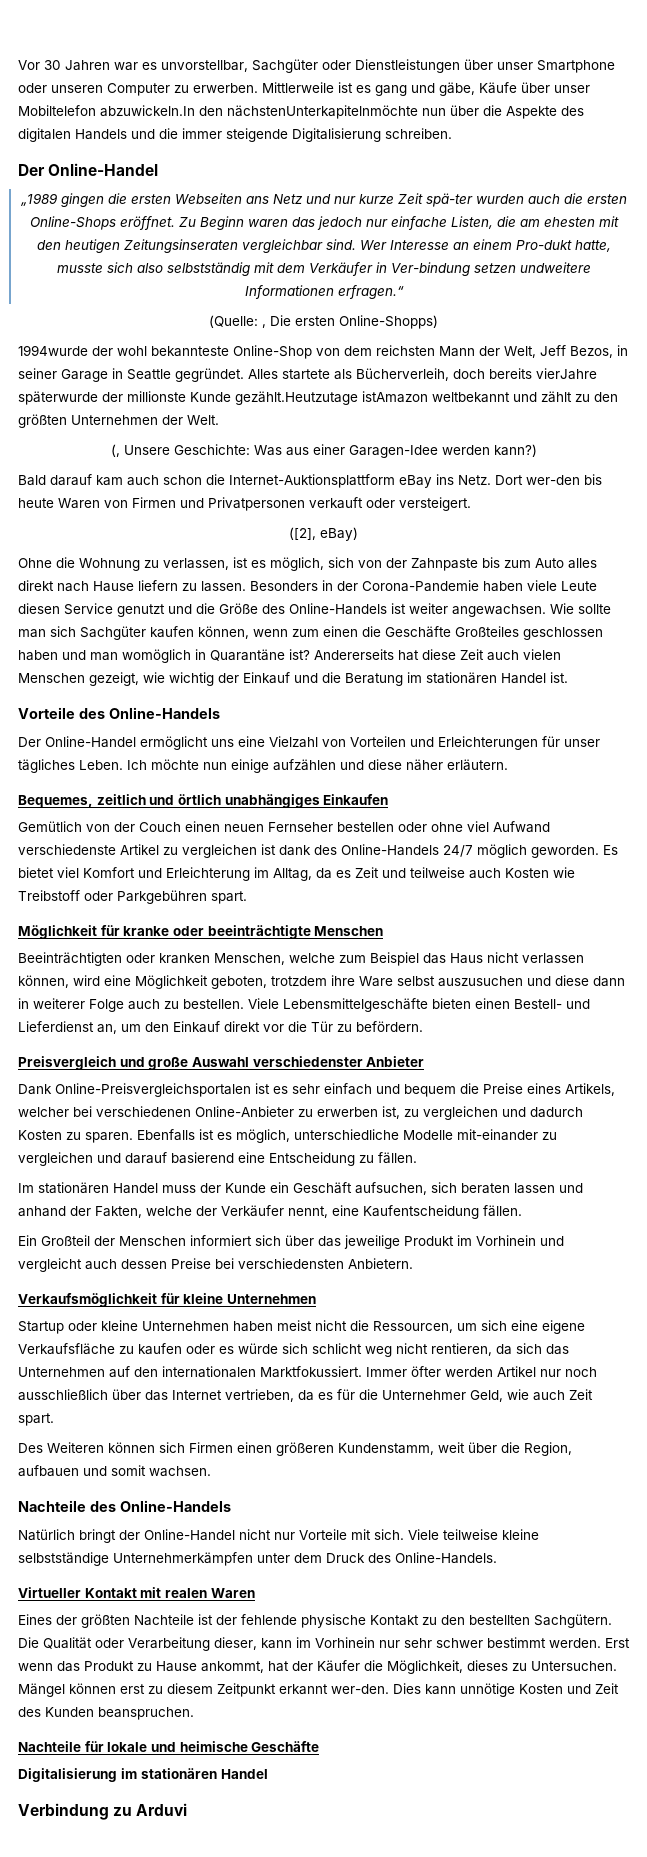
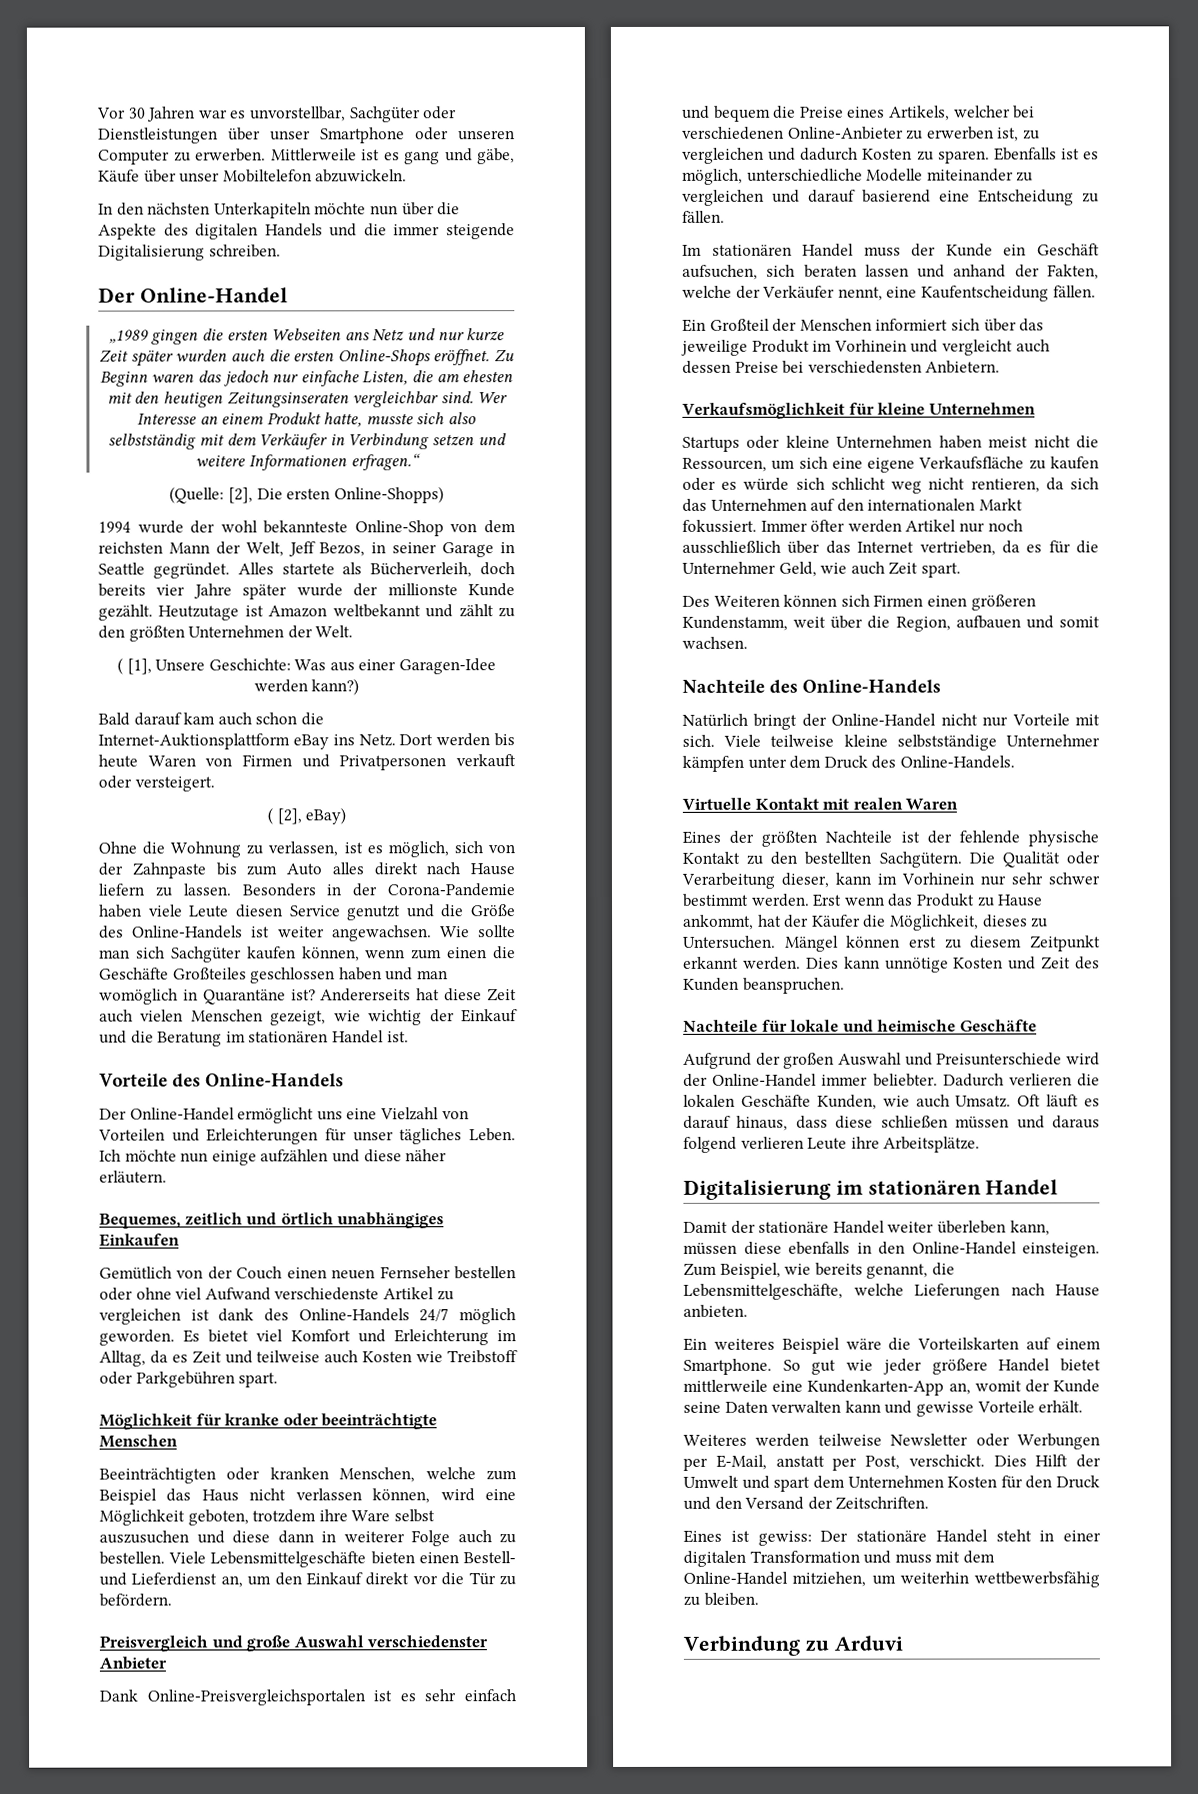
[100,105,418,119] abzuwickeln.In den nächstenUnterkapitelnmöchte -> [315,169,408,183] [98,202,367,219] abzuwickeln. // In den nächsten Unterkapiteln möchte
[425,193,473,207] spä-ter -> [130,350,174,367] später
[515,240,572,250] Pro-dukt -> [266,412,322,425] Produkt
[390,262,591,276] Ver-bindung setzen undweitere -> [348,433,507,450] [195,455,247,467] Verbindung setzen und weitere
[262,324,266,328] , -> [227,487,253,504] [2],
[18,345,88,356] 1994wurde -> [98,520,184,534] 1994 wurde
[536,368,597,380] [18,391,428,405] vierJahre späterwurde der millionste Kunde gezählt.Heutzutage istAmazon -> [156,583,515,600] [98,604,328,621] vier Jahre später wurde der millionste Kunde gezählt. Heutzutage ist Amazon
[110,444,120,457] (, -> [116,657,152,675] ( [1],
[526,475,580,485] wer-den -> [436,733,491,747] werden
[289,527,316,540] ([2], -> [266,807,302,825] ( [2],
[457,1129,538,1141] mit-einander -> [926,168,1014,182] miteinander
[18,1321,64,1334] Startup -> [682,436,740,452] Startups
[260,1366,362,1378] Marktfokussiert. -> [978,498,1023,511] [682,519,757,533] Markt fokussiert.
[113,1552,253,1566] Unternehmerkämpfen -> [1006,734,1100,747] [682,755,744,772] Unternehmer kämpfen
[18,1587,81,1598] Virtueller -> [682,797,751,810] Virtuelle
[331,1684,389,1694] wer-den. -> [742,956,801,970] werden.
[18,1768,268,1782] Digitalisierung im stationären Handel -> [683,1052,1100,1069] [683,1073,1100,1087] [683,1094,1100,1110] [683,1115,1100,1131] [683,1136,981,1153] [683,1179,1059,1200] [683,1220,1050,1236] [683,1241,1100,1258] [683,1262,955,1279] [683,1283,1100,1300] [683,1304,748,1318] [683,1337,1101,1354] [683,1358,1101,1375] [683,1379,1100,1396] [683,1400,1084,1417] [683,1433,1100,1450] [683,1454,1101,1471] [683,1475,1100,1492] [683,1496,930,1510] [683,1529,1101,1546] [683,1550,995,1567] [683,1571,1100,1588] [683,1592,759,1606] Aufgrund der großen Auswahl und Preisunterschiede wird der Online-Handel immer beliebter. Dadurch verlieren die lokalen Geschäfte Kunden, wie auch Umsatz. Oft läuft es darauf hinaus, dass diese schließen müssen und daraus folgend verlieren Leute ihre Arbeitsplätze. // Digitalisierung im stationären Handel // Damit der stationäre Handel weiter überleben kann, müssen diese ebenfalls in den Online-Handel einsteigen. Zum Beispiel, wie bereits genannt, die Lebensmittelgeschäfte, welche Lieferungen nach Hause anbieten. // Ein weiteres Beispiel wäre die Vorteilskarten auf einem Smartphone. So gut wie jeder größere Handel bietet mittlerweile eine Kundenkarten-App an, womit der Kunde seine Daten verwalten kann und gewisse Vorteile erhält. // Weiteres werden teilweise Newsletter oder Werbungen per E-Mail, anstatt per Post, verschickt. Dies Hilft der Umwelt und spart dem Unternehmen Kosten für den Druck und den Versand der Zeitschriften. // Eines ist gewiss: Der stationäre Handel steht in einer digitalen Transformation und muss mit dem Online-Handel mitziehen, um weiterhin wettbewerbsfähig zu bleiben.

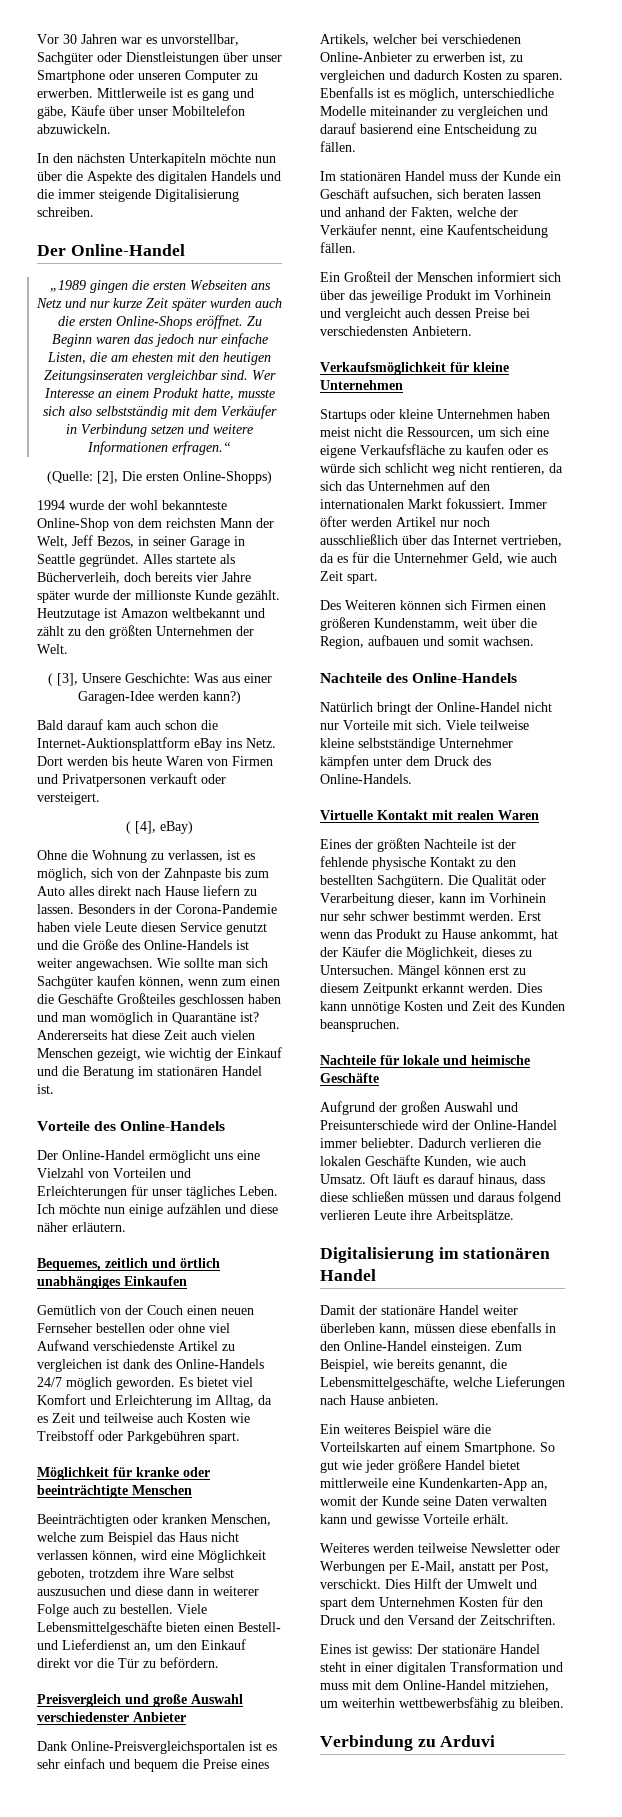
[126,658,152,675] [1], -> [56,673,78,686] [3],
[276,808,302,825] [2], -> [135,821,156,834] [4],

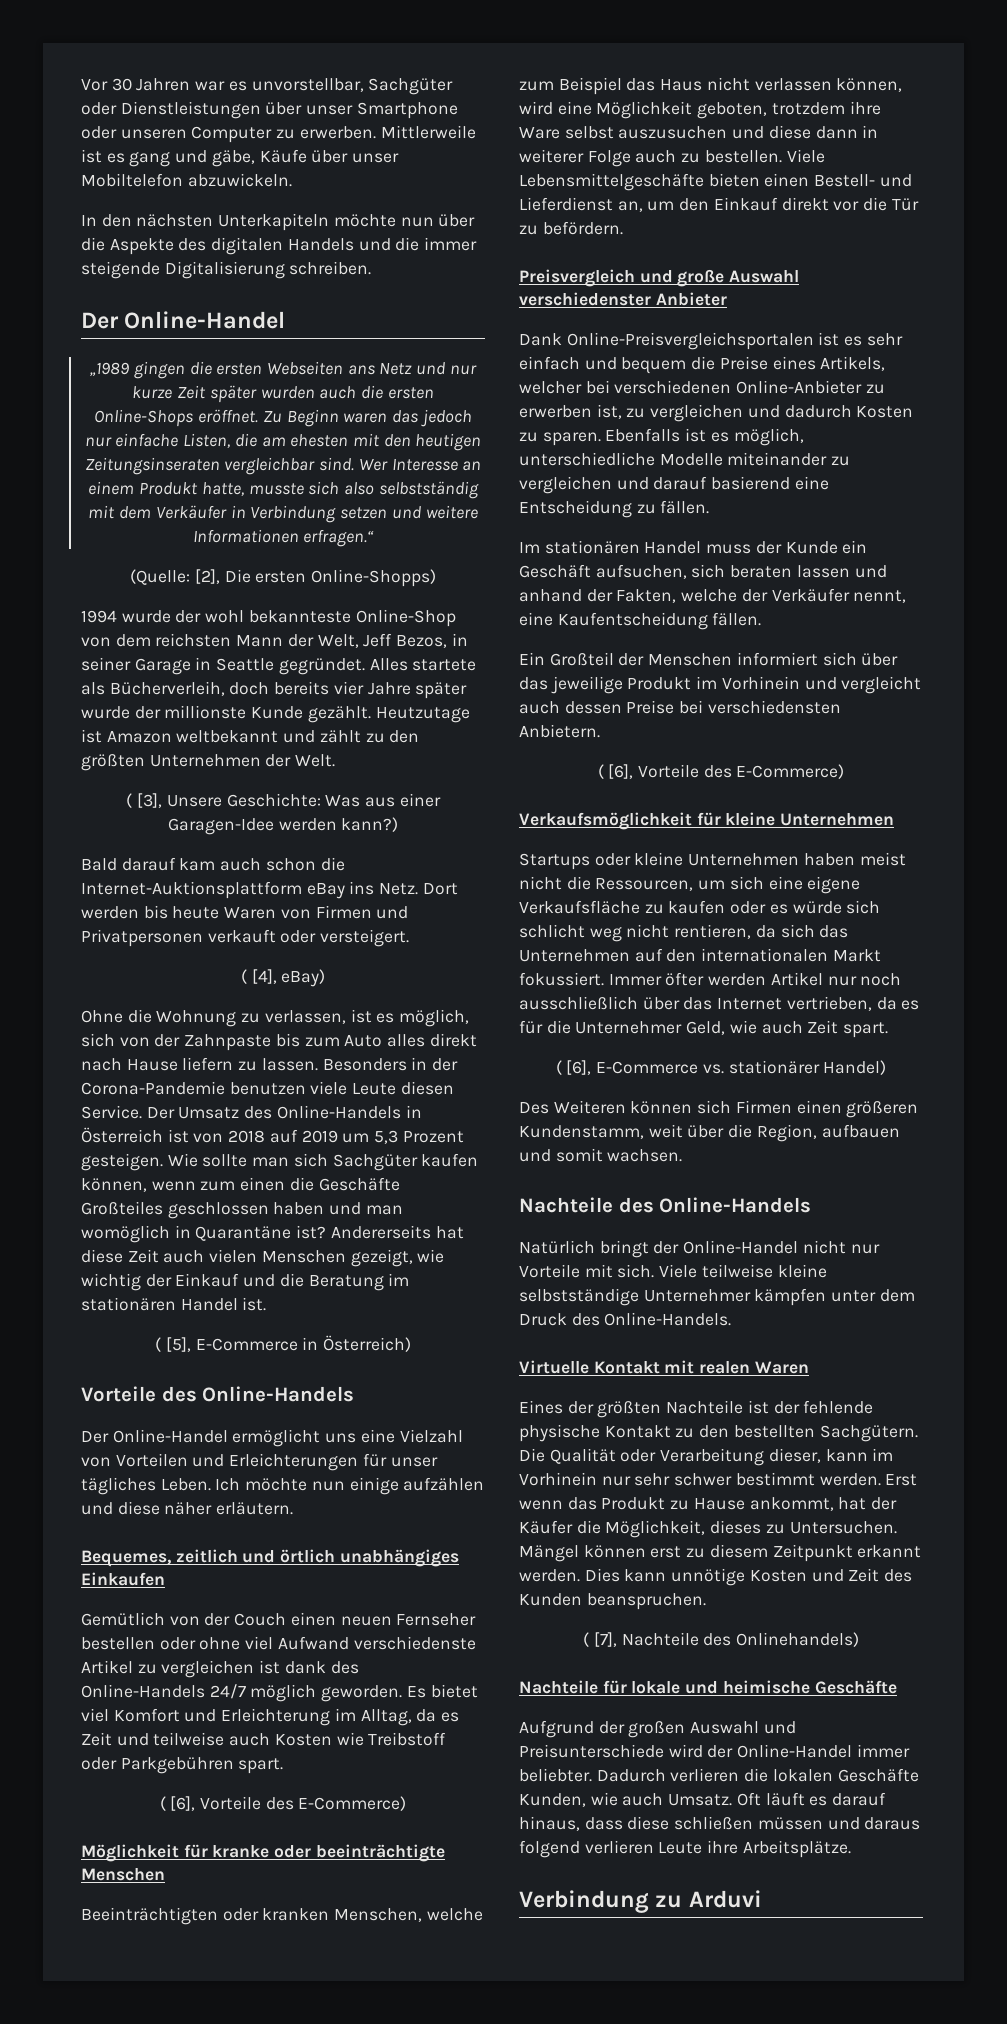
[37,922,70,932] haben -> [229,1082,306,1095] benutzen
[180,922,267,935] [37,939,249,950] [37,958,153,971] Service genutzt und die Größe des Online-Handels ist weiter angewachsen. -> [81,1105,422,1119] [81,1127,464,1144] [81,1153,163,1171] Service. Der Umsatz des Online-Handels in Österreich ist von 2018 auf 2019 um 5,3 Prozent gesteigen.
(54, 1089) none -> [155,1335,411,1352] // ( [5], E-Commerce in Österreich)
(240, 1438) none -> [159,1796,407,1811] // ( [6], Vorteile des E-Commerce)
(472, 331) none -> [597,764,845,779] // ( [6], Vorteile des E-Commerce)
(378, 578) none -> [555,1060,887,1075] // ( [6], E-Commerce vs. stationärer Handel)
(400, 1025) none -> [583,1632,859,1647] // ( [7], Nachteile des Onlinehandels)
[320,1247,551,1263] [320,1269,376,1281] [320,1305,518,1315] [320,1322,556,1335] [320,1341,522,1354] [320,1359,507,1372] [320,1376,565,1390] [320,1395,439,1405] [320,1424,491,1437] [320,1441,555,1455] [320,1459,520,1473] [320,1478,548,1491] [320,1496,547,1506] [320,1514,509,1527] [320,1543,560,1553] [320,1561,549,1574] [320,1578,537,1589] [320,1596,543,1610] [320,1614,556,1625] [320,1644,540,1657] [320,1661,563,1675] [320,1680,549,1692] [320,1697,564,1711] // Digitalisierung im stationären Handel // Damit der stationäre Handel weiter überleben kann, müssen diese ebenfalls in den Online-Handel einsteigen. Zum Beispiel, wie bereits genannt, die Lebensmittelgeschäfte, welche Lieferungen nach Hause anbieten. // Ein weiteres Beispiel wäre die Vorteilskarten auf einem Smartphone. So gut wie jeder größere Handel bietet mittlerweile eine Kundenkarten-App an, womit der Kunde seine Daten verwalten kann und gewisse Vorteile erhält. // Weiteres werden teilweise Newsletter oder Werbungen per E-Mail, anstatt per Post, verschickt. Dies Hilft der Umwelt und spart dem Unternehmen Kosten für den Druck und den Versand der Zeitschriften. // Eines ist gewiss: Der stationäre Handel steht in einer digitalen Transformation und muss mit dem Online-Handel mitziehen, um weiterhin wettbewerbsfähig zu bleiben. -> (851, 1849) none

